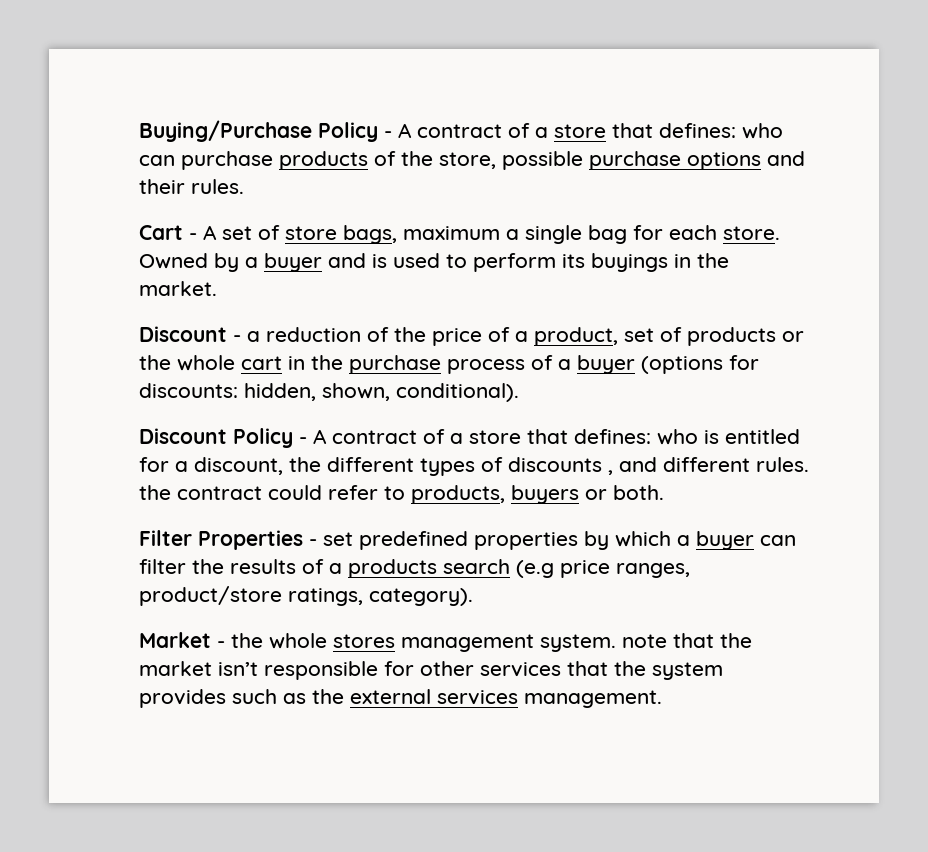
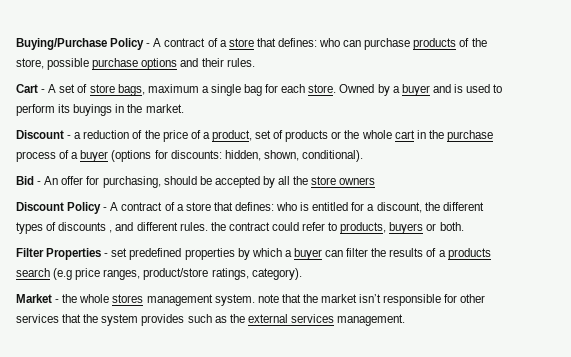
(519, 392) none -> [16,176,376,188] // Bid - An offer for purchasing, should be accepted by all the store owners

